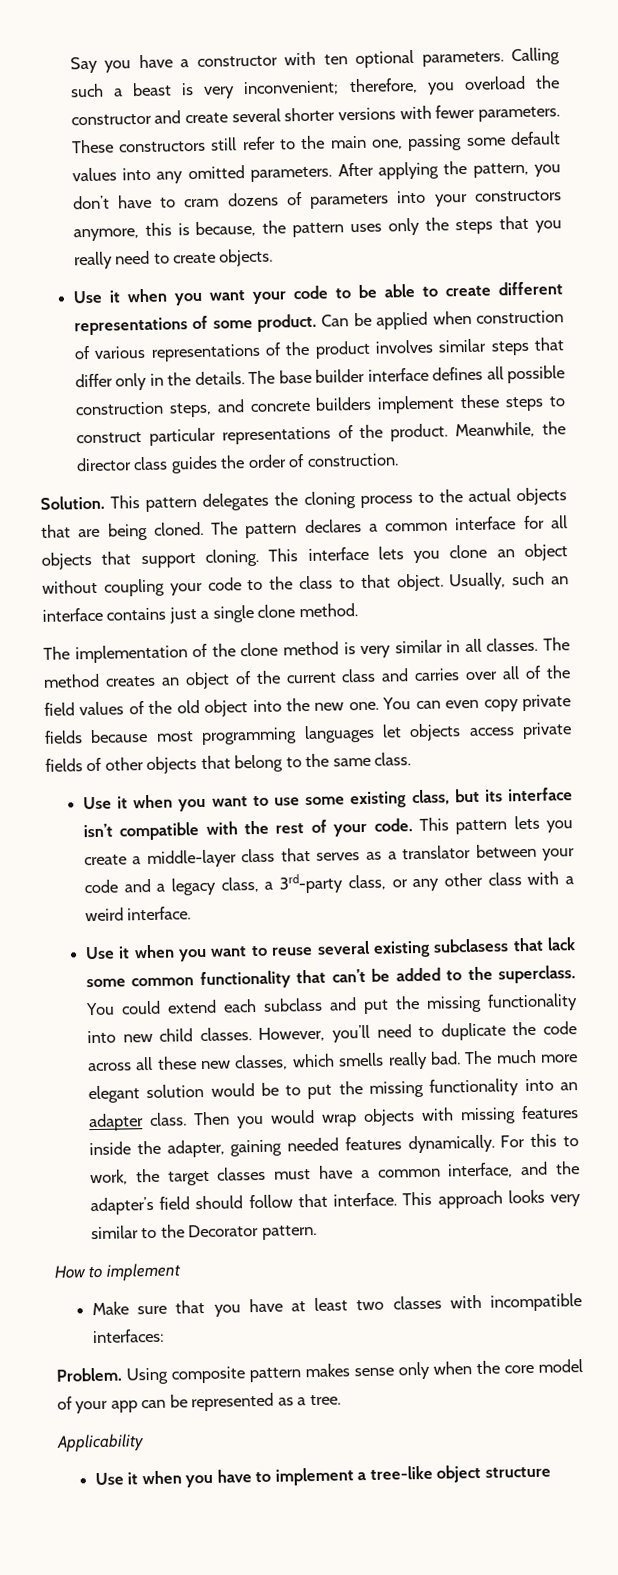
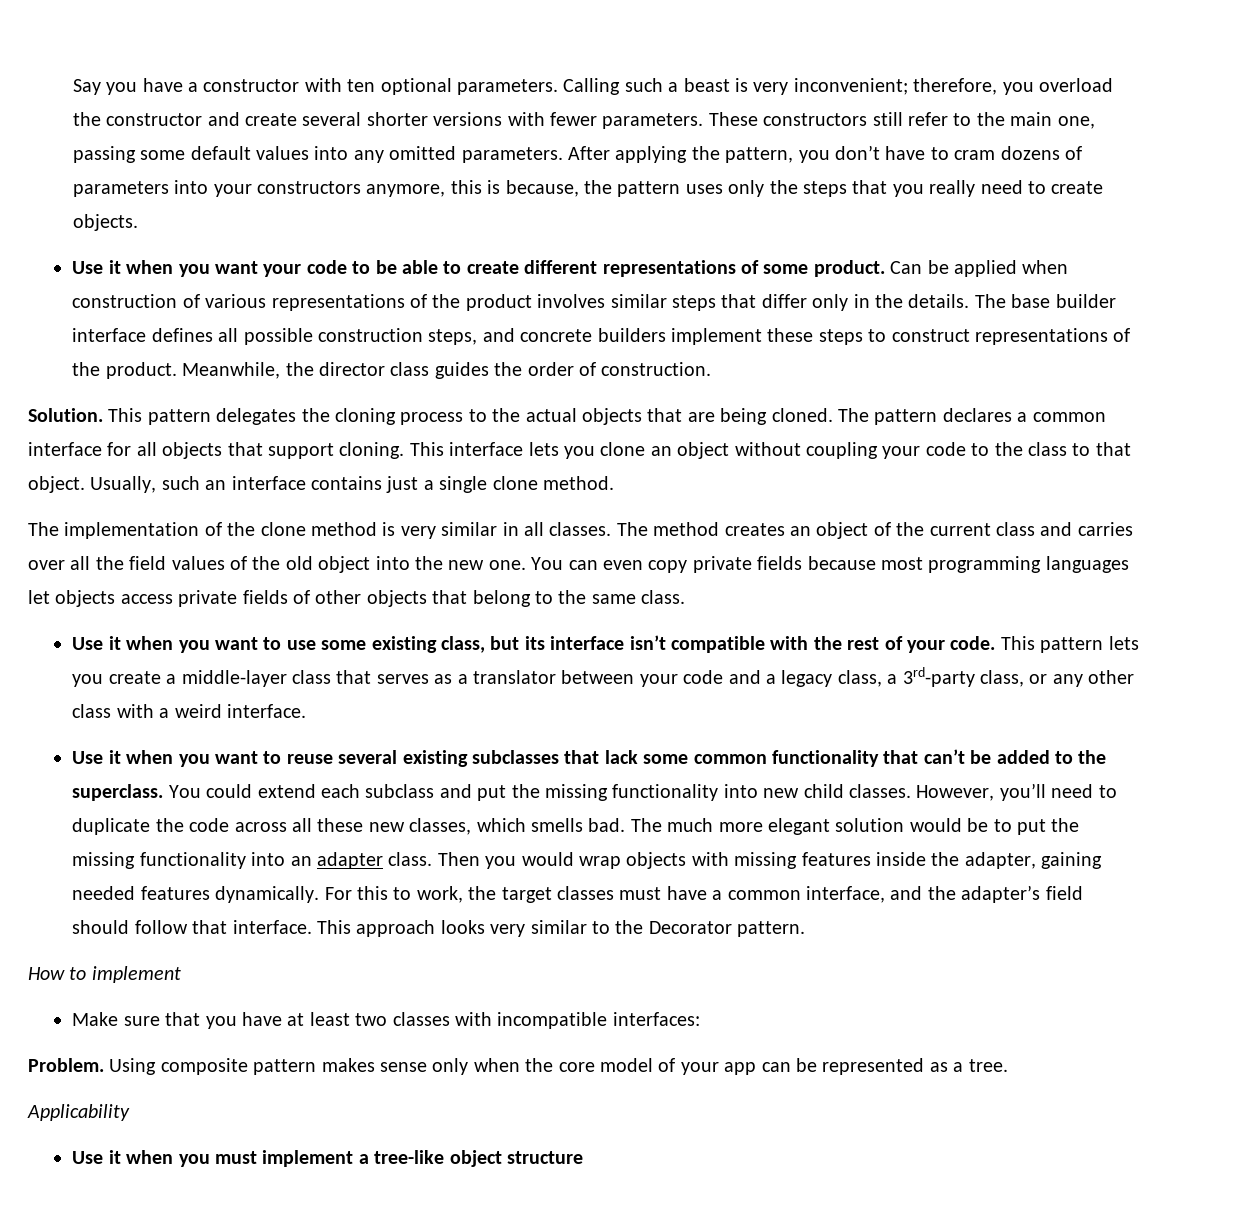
[148,427,216,446] particular -> (970, 335) none
[525,665,543,679] of -> (91, 563) none
[433,938,510,953] subclasess -> [472,750,560,764] subclasses
[387,1051,428,1070] really -> (584, 825) none
[216,1469,272,1483] have to -> [215,1151,258,1164] must

